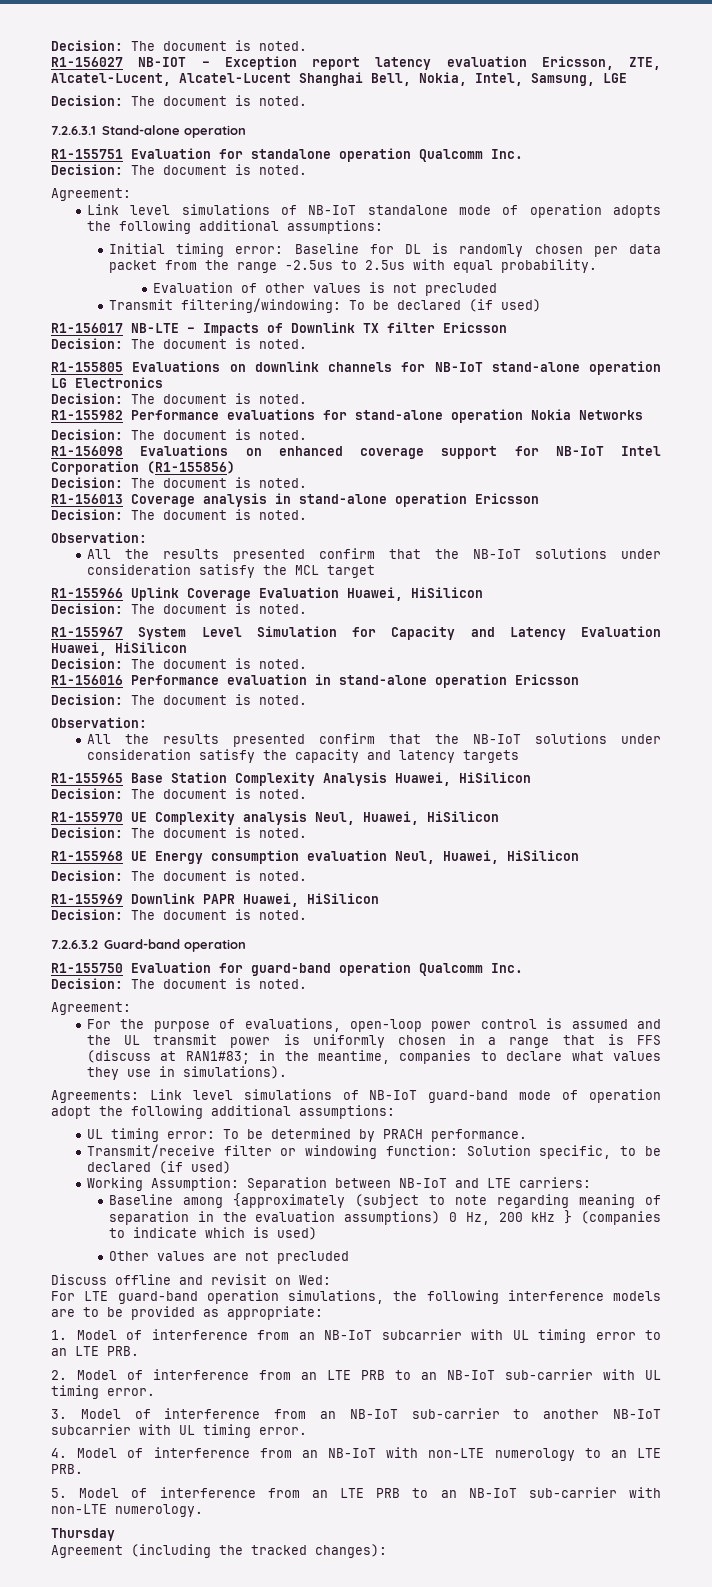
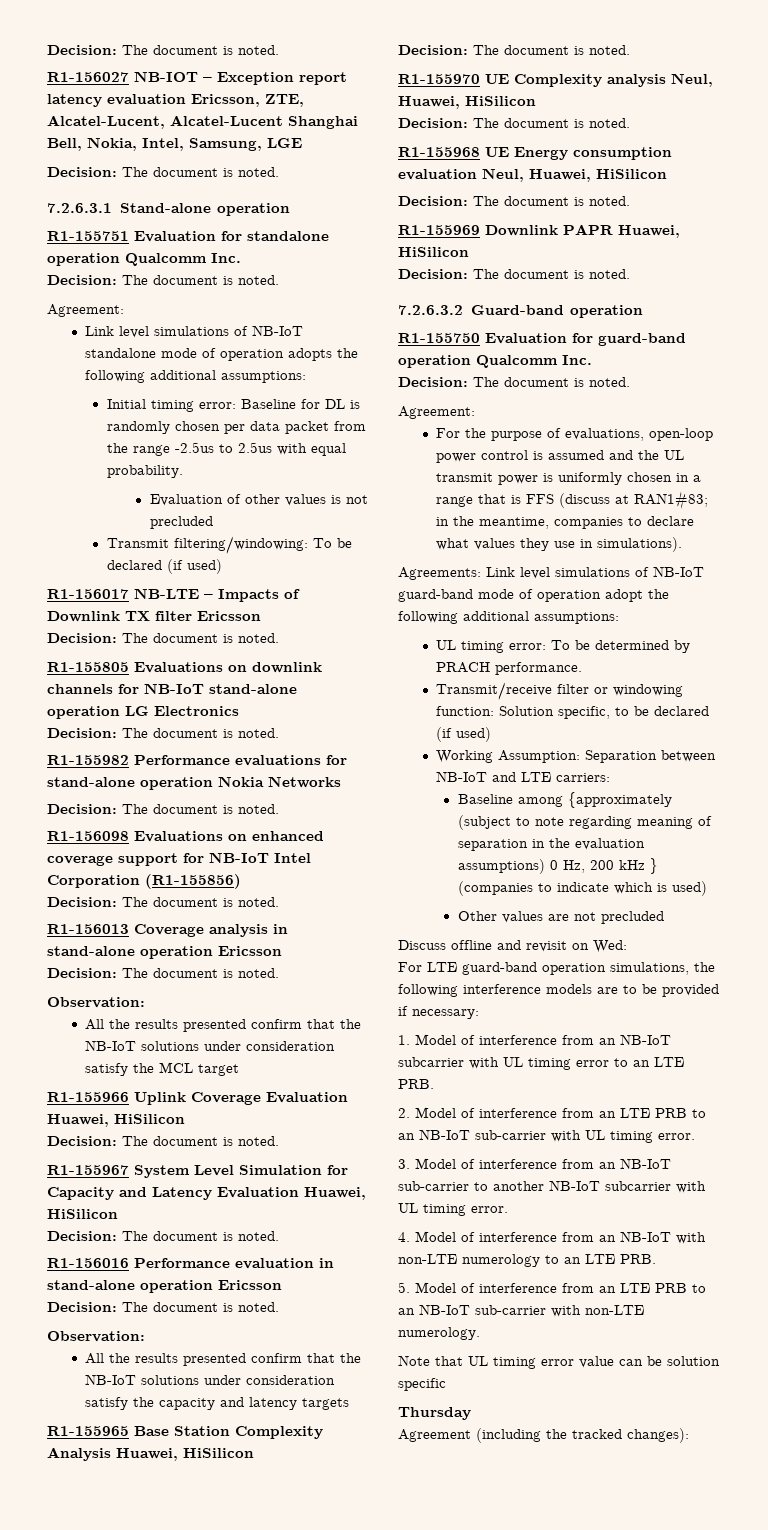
[203,1306,323,1320] as appropriate: -> [398,1006,479,1019] if necessary:
(203, 1510) none -> [398,1355,720,1369] [398,1378,446,1391] // Note that UL timing error value can be solution specific

